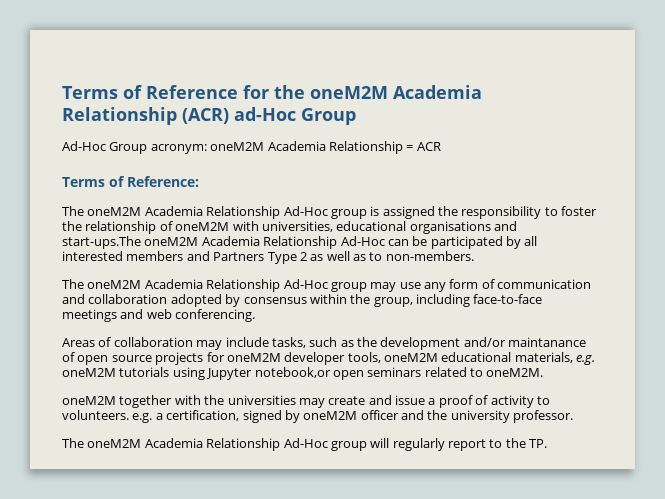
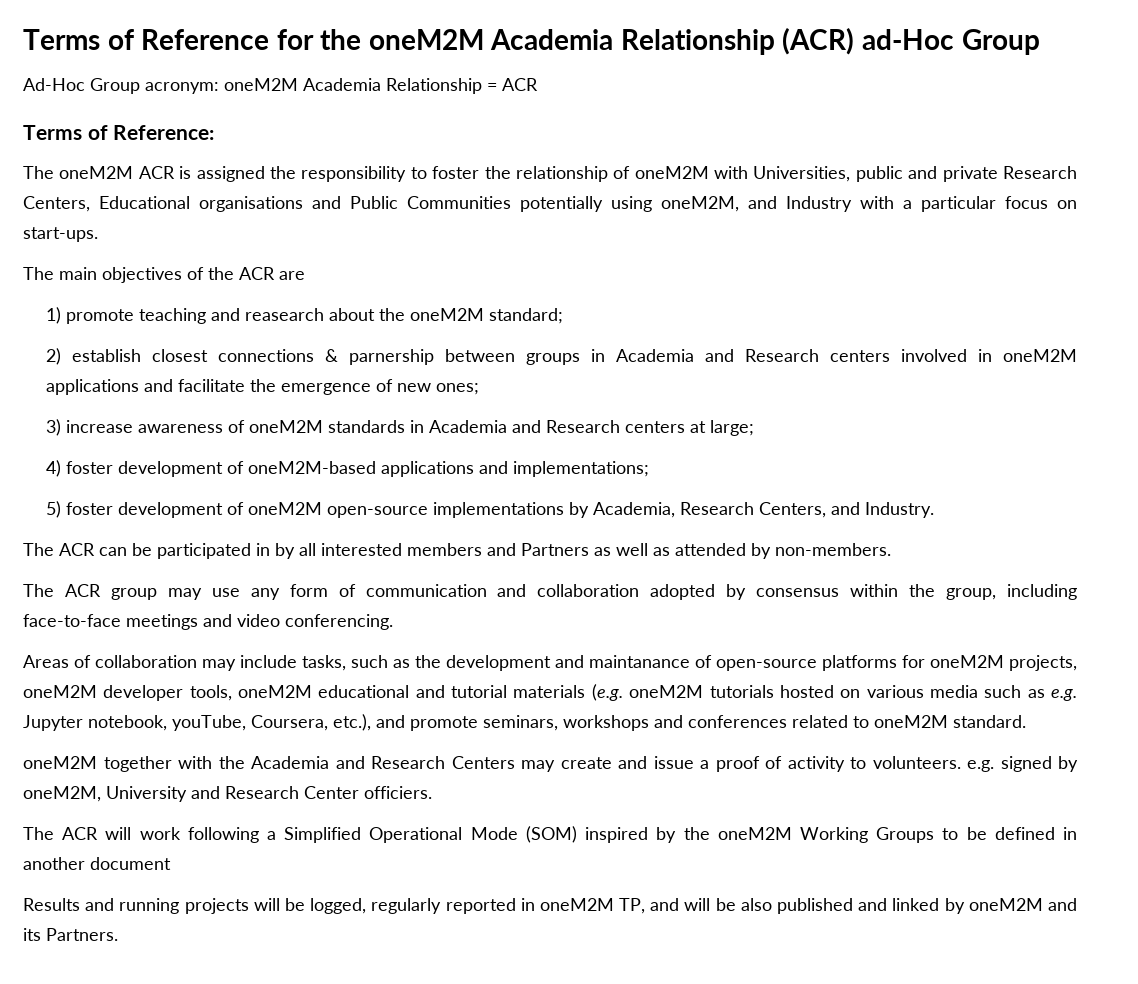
[144,206,367,219] Academia Relationship Ad-Hoc group -> [138,166,175,179] ACR
[261,221,517,234] [62,236,385,249] universities, educational organisations and start-ups.The oneM2M Academia Relationship Ad-Hoc -> [753,166,1078,182] [23,196,1077,212] [23,227,98,242] [23,267,305,283] [45,307,563,324] [45,348,1078,365] [45,379,479,395] [45,419,754,436] [45,460,649,477] [45,501,934,518] [23,543,95,556] Universities, public and private Research Centers, Educational organisations and Public Communities potentially using oneM2M, and Industry with a particular focus on start-ups. // The main objectives of the ACR are // 1) promote teaching and reasearch about the oneM2M standard; // 2) establish closest connections & parnership between groups in Academia and Research centers involved in oneM2M applications and facilitate the emergence of new ones; // 3) increase awareness of oneM2M standards in Academia and Research centers at large; // 4) foster development of oneM2M-based applications and implementations; // 5) foster development of oneM2M open-source implementations by Academia, Research Centers, and Industry. // The ACR
(503, 242) none -> [256,543,270,556] in
[267,252,307,264] Type 2 -> (589, 549) none
[369,252,383,261] to -> [675,543,771,559] attended by
[87,279,328,292] oneM2M Academia Relationship Ad-Hoc -> [64,584,101,597] ACR
[146,309,172,319] web -> [237,614,280,627] video
[463,337,506,347] and/or -> [555,655,584,668] and
[77,352,596,365] [62,367,544,380] open source projects for oneM2M developer tools, oneM2M educational materials, e.g. oneM2M tutorials using Jupyter notebook,or open seminars related to oneM2M. -> [716,655,1077,671] [23,684,1078,701] [23,714,1026,731] open-source platforms for oneM2M projects, oneM2M developer tools, oneM2M educational and tutorial materials (e.g. oneM2M tutorials hosted on various media such as e.g. Jupyter notebook, youTube, Coursera, etc.), and promote seminars, workshops and conferences related to oneM2M standard.
[227,395,296,405] universities -> [251,756,515,769] Academia and Research Centers
[155,410,574,423] [62,438,548,451] a certification, signed by oneM2M officer and the university professor. // The oneM2M Academia Relationship Ad-Hoc group will regularly report to the TP. -> [1000,756,1078,772] [23,786,432,802] [23,826,1077,843] [23,857,171,870] [23,898,1077,914] [23,928,118,941] signed by oneM2M, University and Research Center officiers. // The ACR will work following a Simplified Operational Mode (SOM) inspired by the oneM2M Working Groups to be defined in another document // Results and running projects will be logged, regularly reported in oneM2M TP, and will be also published and linked by oneM2M and its Partners.

